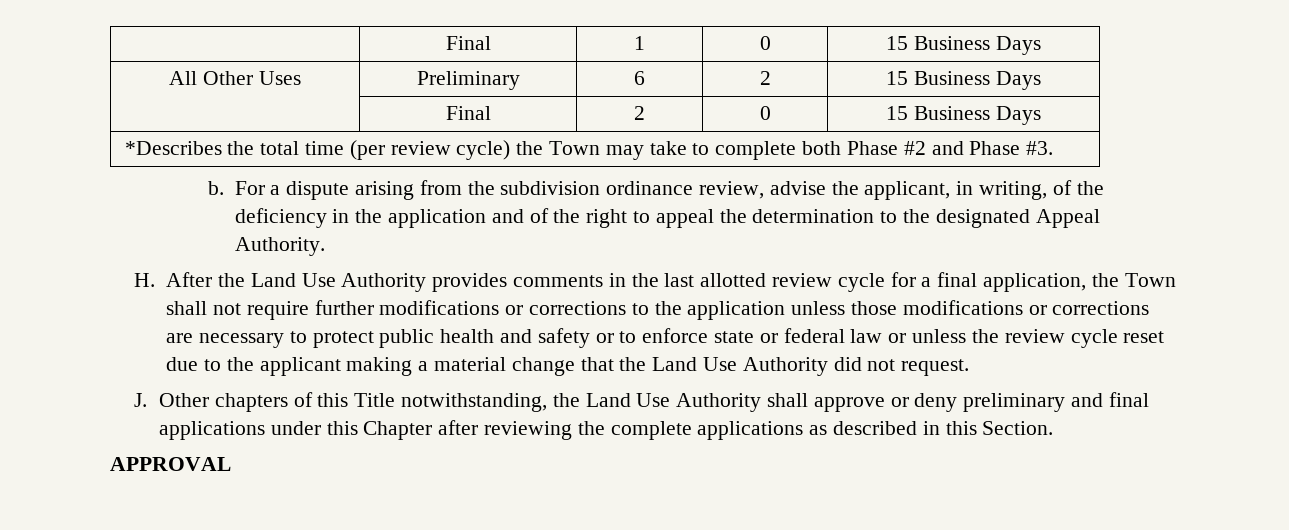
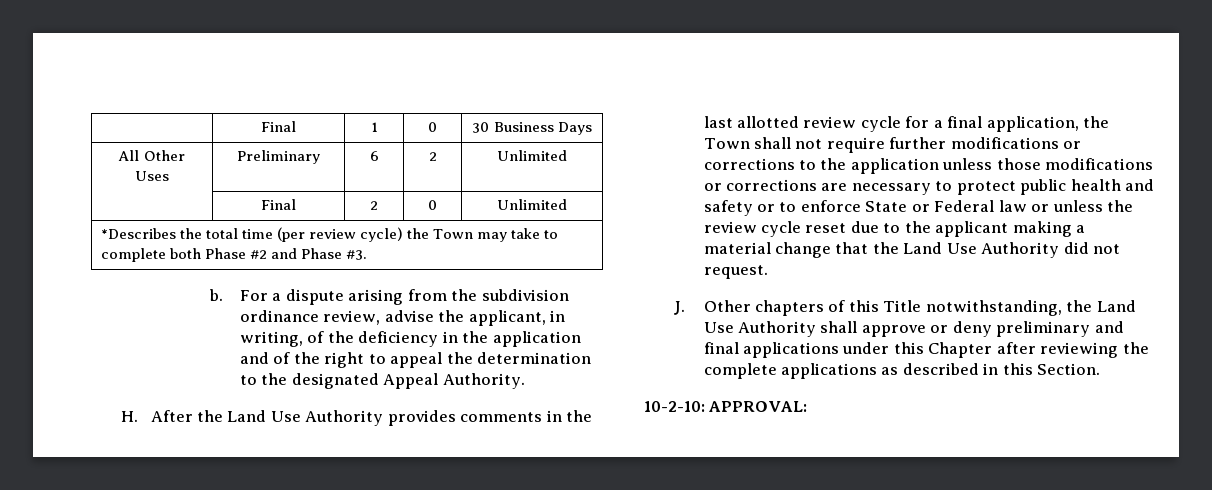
[886,36,909,50] 15 -> [472,122,490,133] 30
[886,71,1041,90] 15 Business Days -> [497,150,567,161] Unlimited
[886,106,1041,125] 15 Business Days -> [497,199,567,210] Unlimited
[714,328,845,343] state or federal -> [865,200,995,212] State or Federal
[110,457,231,471] APPROVAL -> [644,401,808,412] 10-2-10: APPROVAL:

